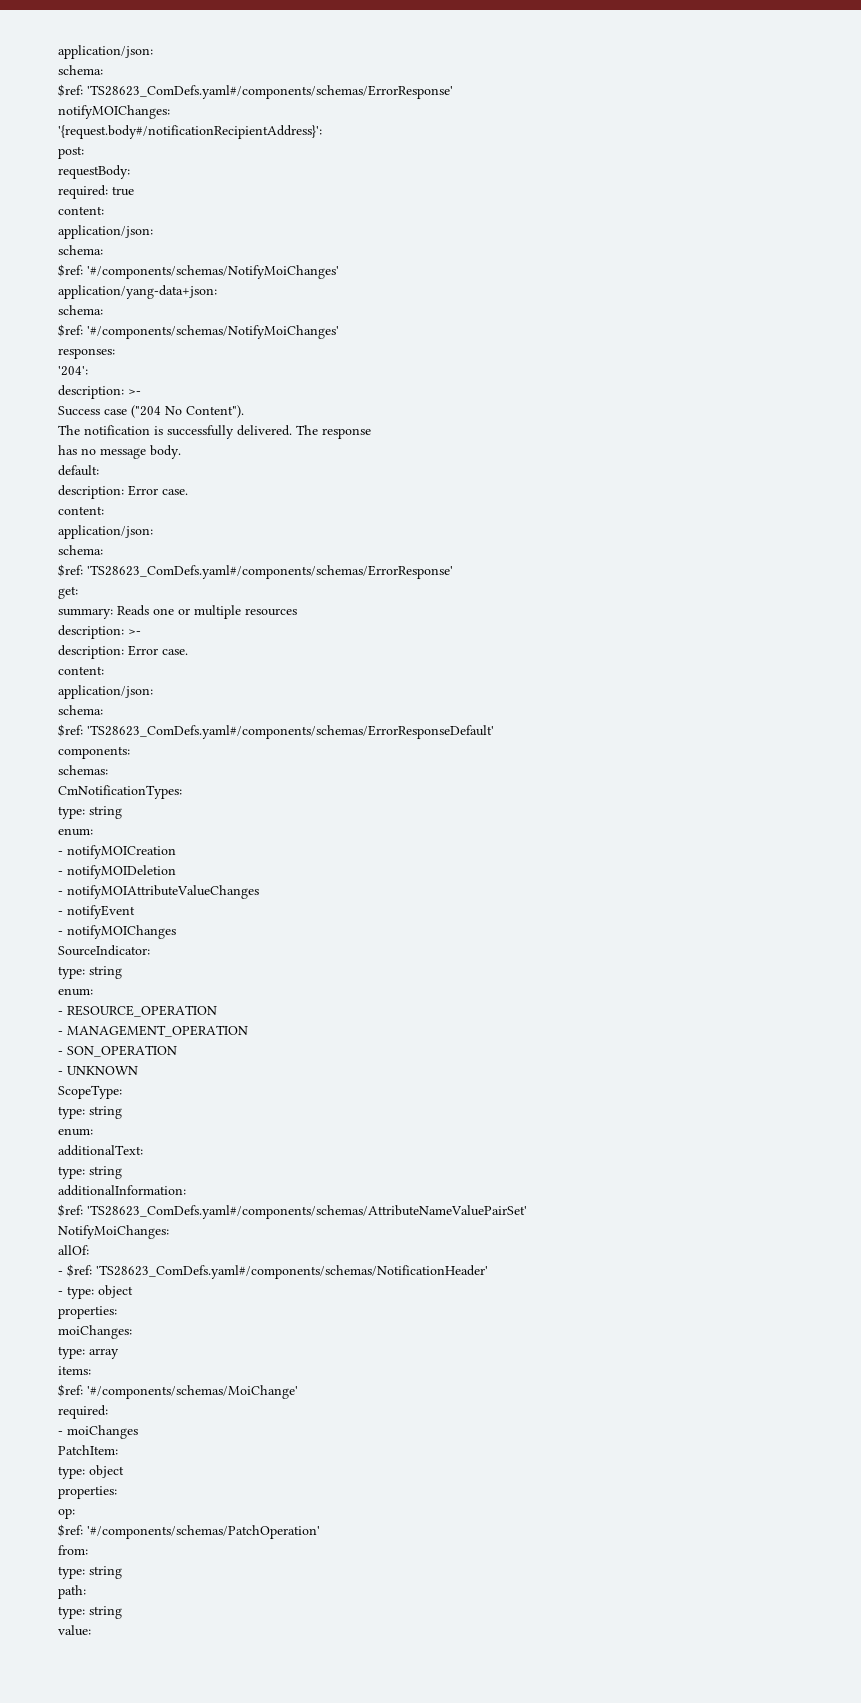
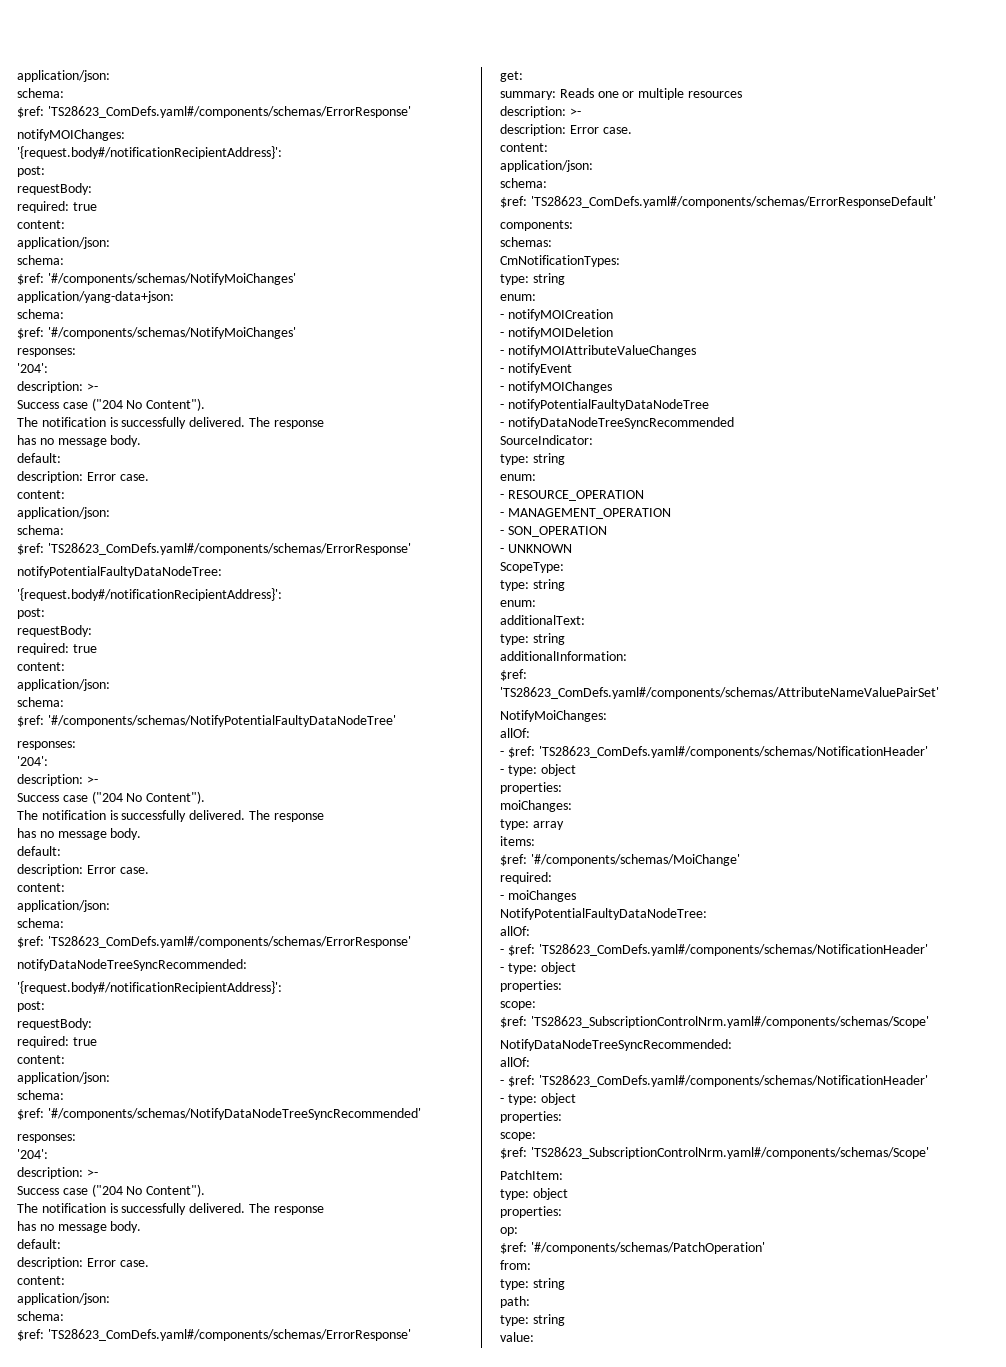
(453, 572) none -> [17,566,222,578] [17,588,282,601] [17,608,45,619] [17,625,92,637] [17,643,97,655] [17,662,65,671] [17,679,110,691] [17,697,64,707] [17,715,396,727] [17,741,76,750] [17,756,48,766] [17,774,98,786] [17,791,206,804] [17,810,324,822] [17,828,142,840] [17,846,61,856] [17,864,149,876] [17,883,65,892] [17,900,110,912] [17,918,64,928] [17,936,411,948] [17,959,247,971] [17,981,282,994] [17,1001,45,1012] [17,1018,92,1030] [17,1036,97,1048] [17,1055,65,1064] [17,1072,110,1084] [17,1090,64,1100] [17,1108,421,1120] [17,1134,76,1143] [17,1149,48,1159] [17,1167,98,1179] [17,1184,206,1197] [17,1203,324,1215] [17,1221,142,1233] [17,1239,61,1249] [17,1257,149,1269] [17,1276,65,1285] [17,1293,110,1305] [17,1311,64,1321] [17,1329,411,1341] // notifyPotentialFaultyDataNodeTree: // '{request.body#/notificationRecipientAddress}': // post: // requestBody: // required: true // content: // application/json: // schema: // $ref: '#/components/schemas/NotifyPotentialFaultyDataNodeTree' // responses: // '204': // description: >- // Success case ("204 No Content"). // The notification is successfully delivered. The response // has no message body. // default: // description: Error case. // content: // application/json: // schema: // $ref: 'TS28623_ComDefs.yaml#/components/schemas/ErrorResponse' // notifyDataNodeTreeSyncRecommended: // '{request.body#/notificationRecipientAddress}': // post: // requestBody: // required: true // content: // application/json: // schema: // $ref: '#/components/schemas/NotifyDataNodeTreeSyncRecommended' // responses: // '204': // description: >- // Success case ("204 No Content"). // The notification is successfully delivered. The response // has no message body. // default: // description: Error case. // content: // application/json: // schema: // $ref: 'TS28623_ComDefs.yaml#/components/schemas/ErrorResponse'
(176, 932) none -> [500,399,709,411] [500,417,734,429] // - notifyPotentialFaultyDataNodeTree // - notifyDataNodeTreeSyncRecommended
(138, 1432) none -> [500,908,707,920] [500,926,530,936] [500,944,928,956] [500,962,576,974] [500,980,562,992] [500,1001,536,1010] [500,1016,929,1028] [500,1039,732,1051] [500,1057,530,1067] [500,1075,928,1087] [500,1093,576,1105] [500,1111,562,1123] [500,1132,536,1141] [500,1147,929,1159] // NotifyPotentialFaultyDataNodeTree: // allOf: // - $ref: 'TS28623_ComDefs.yaml#/components/schemas/NotificationHeader' // - type: object // properties: // scope: // $ref: 'TS28623_SubscriptionControlNrm.yaml#/components/schemas/Scope' // NotifyDataNodeTreeSyncRecommended: // allOf: // - $ref: 'TS28623_ComDefs.yaml#/components/schemas/NotificationHeader' // - type: object // properties: // scope: // $ref: 'TS28623_SubscriptionControlNrm.yaml#/components/schemas/Scope'

